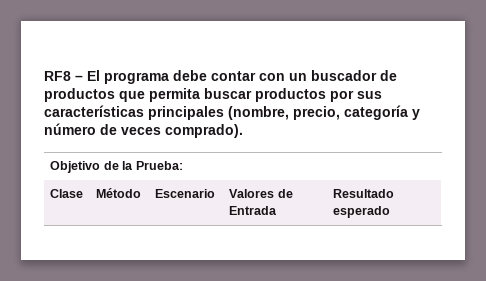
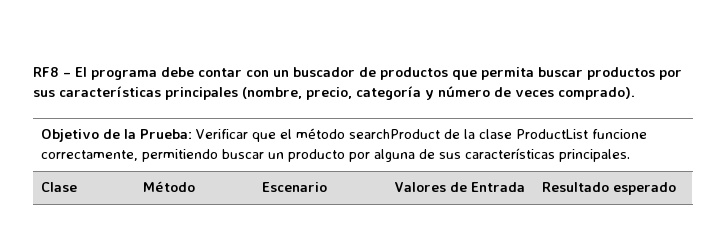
(183, 165) none -> [195,128,647,142] [40,148,630,162] Verificar que el método searchProduct de la clase ProductList funcione correctamente, permitiendo buscar un producto por alguna de sus características principales.

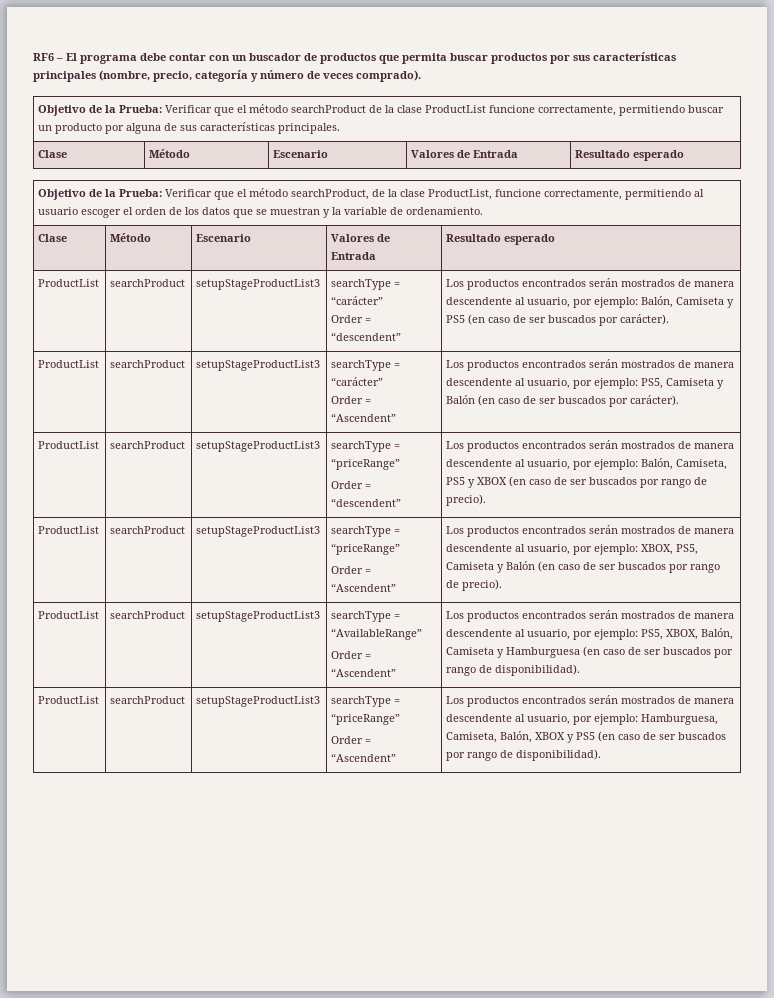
[33,67,59,77] RF8 -> [33,53,54,61] RF6
(676, 188) none -> [38,188,705,200] [38,207,484,218] [38,234,68,242] [110,233,152,242] [196,234,252,242] [331,234,391,242] [331,252,377,260] [446,234,556,245] [38,279,100,287] [110,279,186,287] [196,279,321,290] [331,279,401,290] [331,296,384,305] [331,315,372,323] [331,332,402,341] [446,278,735,290] [446,296,735,308] [446,314,670,326] [38,360,100,368] [110,360,186,368] [196,360,321,371] [331,360,401,371] [331,377,384,386] [331,396,372,404] [331,413,397,422] [446,359,735,371] [446,378,725,389] [446,395,680,407] [38,441,100,449] [110,441,186,449] [196,441,321,452] [331,441,401,452] [331,458,401,470] [331,481,372,489] [331,498,402,507] [446,440,735,452] [446,458,728,470] [446,476,708,488] [446,494,487,506] [38,526,100,534] [110,526,186,534] [196,526,321,537] [331,526,401,537] [331,543,401,555] [331,566,372,574] [331,583,397,592] [446,525,735,537] [446,544,699,555] [446,561,721,573] [446,579,503,591] [38,611,100,619] [110,611,186,619] [196,611,321,622] [331,611,401,622] [331,628,423,640] [331,651,372,659] [331,668,397,677] [446,610,735,622] [446,628,734,640] [446,646,734,658] [446,664,581,676] [38,696,100,704] [110,696,186,704] [196,696,321,707] [331,696,401,707] [331,713,401,725] [331,736,372,744] [331,753,397,762] [446,695,735,707] [446,714,719,725] [446,731,727,743] [446,749,602,761] // Objetivo de la Prueba: Verificar que el método searchProduct, de la clase ProductList, funcione correctamente, permitiendo al usuario escoger el orden de los datos que se muestran y la variable de ordenamiento. // Clase | Método | Escenario | Valores de Entrada | Resultado esperado // ProductList | searchProduct | setupStageProductList3 | searchType = “carácter” // Order = “descendent” | Los productos encontrados serán mostrados de manera descendente al usuario, por ejemplo: Balón, Camiseta y PS5 (en caso de ser buscados por carácter). // ProductList | searchProduct | setupStageProductList3 | searchType = “carácter” // Order = “Ascendent” | Los productos encontrados serán mostrados de manera descendente al usuario, por ejemplo: PS5, Camiseta y Balón (en caso de ser buscados por carácter). // ProductList | searchProduct | setupStageProductList3 | searchType = “priceRange” // Order = “descendent” | Los productos encontrados serán mostrados de manera descendente al usuario, por ejemplo: Balón, Camiseta, PS5 y XBOX (en caso de ser buscados por rango de precio). // ProductList | searchProduct | setupStageProductList3 | searchType = “priceRange” // Order = “Ascendent” | Los productos encontrados serán mostrados de manera descendente al usuario, por ejemplo: XBOX, PS5, Camiseta y Balón (en caso de ser buscados por rango de precio). // ProductList | searchProduct | setupStageProductList3 | searchType = “AvailableRange” // Order = “Ascendent” | Los productos encontrados serán mostrados de manera descendente al usuario, por ejemplo: PS5, XBOX, Balón, Camiseta y Hamburguesa (en caso de ser buscados por rango de disponibilidad). // ProductList | searchProduct | setupStageProductList3 | searchType = “priceRange” // Order = “Ascendent” | Los productos encontrados serán mostrados de manera descendente al usuario, por ejemplo: Hamburguesa, Camiseta, Balón, XBOX y PS5 (en caso de ser buscados por rango de disponibilidad).

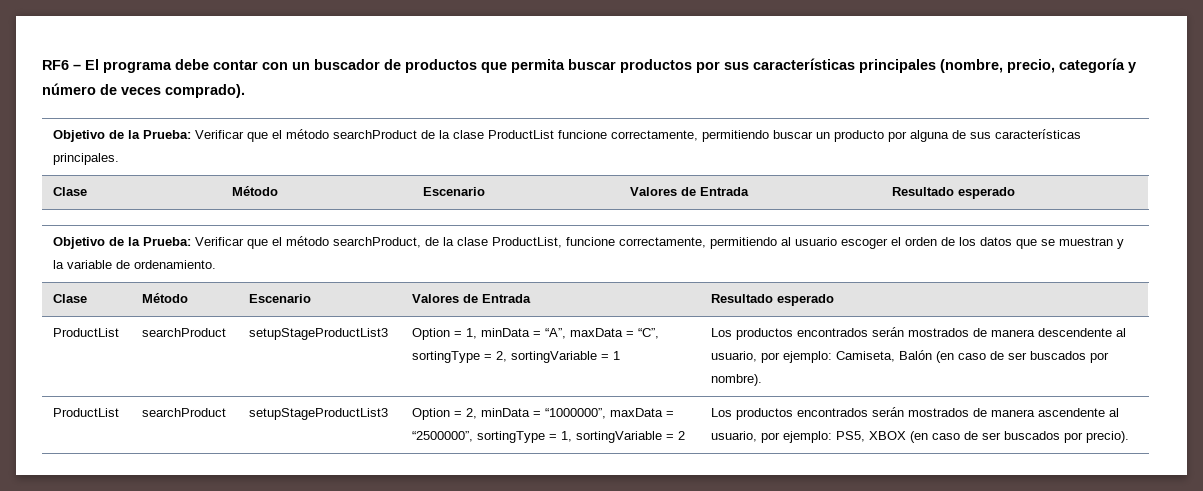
[331,279,401,290] [331,296,384,305] [331,315,372,323] [331,332,402,341] searchType = “carácter” // Order = “descendent” -> [412,328,660,340] [412,351,621,363] Option = 1, minData = “A”, maxData = “C”, sortingType = 2, sortingVariable = 1
[641,296,735,308] [446,314,670,326] [38,360,100,368] [110,360,186,368] [196,360,321,371] [331,360,401,371] [331,377,384,386] [331,396,372,404] [331,413,397,422] [446,359,735,371] [446,378,725,389] [446,395,680,407] [38,441,100,449] [110,441,186,449] [196,441,321,452] [331,441,401,452] [331,458,401,470] [331,481,372,489] [331,498,402,507] [446,440,735,452] [446,458,728,470] [446,477,476,488] Balón, Camiseta y PS5 (en caso de ser buscados por carácter). // ProductList | searchProduct | setupStageProductList3 | searchType = “carácter” // Order = “Ascendent” | Los productos encontrados serán mostrados de manera descendente al usuario, por ejemplo: PS5, Camiseta y Balón (en caso de ser buscados por carácter). // ProductList | searchProduct | setupStageProductList3 | searchType = “priceRange” // Order = “descendent” | Los productos encontrados serán mostrados de manera descendente al usuario, por ejemplo: Balón, Camiseta, PS5 y -> [836,350,1110,363] [711,374,763,386] [53,408,120,417] [142,408,227,417] [249,408,389,420] [412,408,675,420] [412,431,686,443] [711,407,1120,420] [711,431,866,443] Camiseta, Balón (en caso de ser buscados por nombre). // ProductList | searchProduct | setupStageProductList3 | Option = 2, minData = “1000000”, maxData = “2500000”, sortingType = 1, sortingVariable = 2 | Los productos encontrados serán mostrados de manera ascendente al usuario, por ejemplo: PS5,
[661,477,708,488] [446,494,487,506] [38,526,100,534] [110,526,186,534] [196,526,321,537] [331,526,401,537] [331,543,401,555] [331,566,372,574] [331,583,397,592] [446,525,735,537] [446,544,699,555] [446,561,721,573] [446,579,503,591] [38,611,100,619] [110,611,186,619] [196,611,321,622] [331,611,401,622] [331,628,423,640] [331,651,372,659] [331,668,397,677] [446,610,735,622] [446,628,734,640] [446,646,734,658] [446,664,581,676] [38,696,100,704] [110,696,186,704] [196,696,321,707] [331,696,401,707] [331,713,401,725] [331,736,372,744] [331,753,397,762] [446,695,735,707] [446,714,719,725] [446,731,727,743] [446,749,602,761] rango de precio). // ProductList | searchProduct | setupStageProductList3 | searchType = “priceRange” // Order = “Ascendent” | Los productos encontrados serán mostrados de manera descendente al usuario, por ejemplo: XBOX, PS5, Camiseta y Balón (en caso de ser buscados por rango de precio). // ProductList | searchProduct | setupStageProductList3 | searchType = “AvailableRange” // Order = “Ascendent” | Los productos encontrados serán mostrados de manera descendente al usuario, por ejemplo: PS5, XBOX, Balón, Camiseta y Hamburguesa (en caso de ser buscados por rango de disponibilidad). // ProductList | searchProduct | setupStageProductList3 | searchType = “priceRange” // Order = “Ascendent” | Los productos encontrados serán mostrados de manera descendente al usuario, por ejemplo: Hamburguesa, Camiseta, Balón, XBOX y PS5 (en caso de ser buscados por rango de disponibilidad). -> [1086,431,1130,443] precio).

